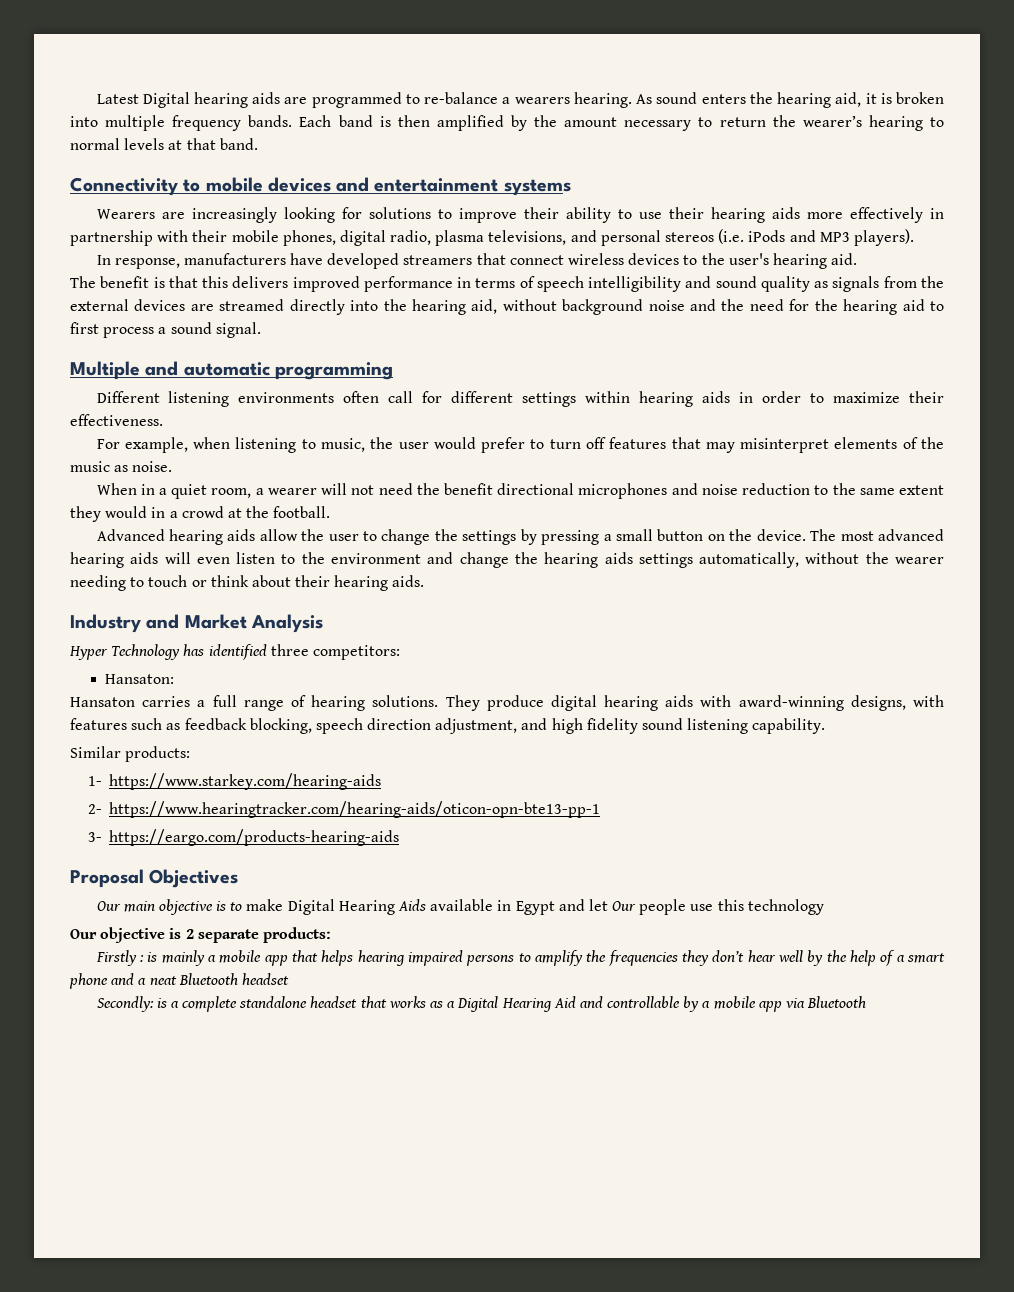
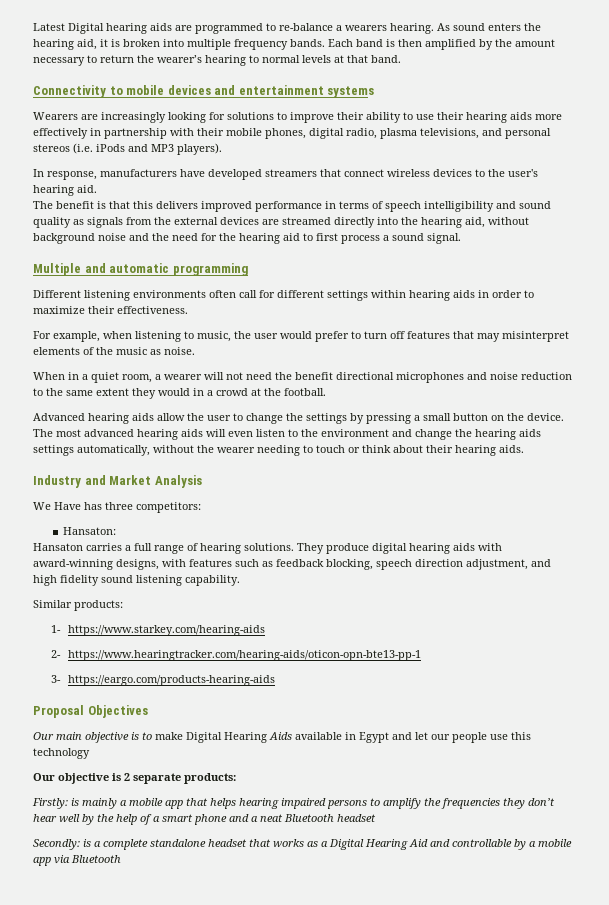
[69,644,267,660] Hyper Technology has identified -> [33,502,102,510] We Have has
[612,901,637,911] Our -> [431,734,450,740] our
[95,950,144,966] Firstly : -> [32,798,68,809] Firstly:

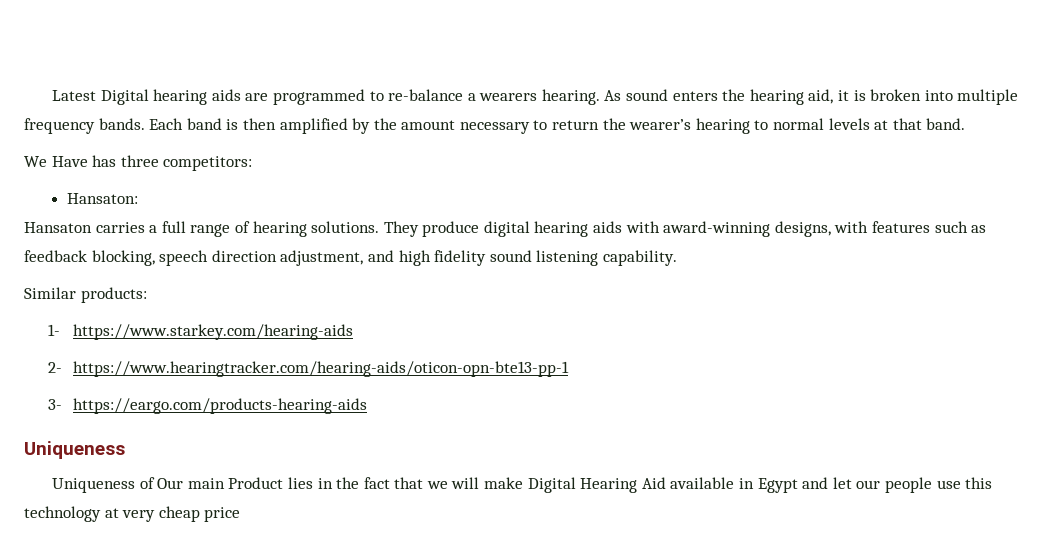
[33,85,375,98] [33,112,562,123] [33,128,551,139] [33,143,222,155] [33,169,538,180] [33,185,97,196] [33,201,551,212] [33,217,529,228] [33,233,461,244] [33,263,248,276] [33,290,534,301] [33,306,188,314] [33,331,569,342] [33,347,195,355] [33,372,572,383] [33,388,326,399] [33,413,564,424] [33,429,541,440] [33,445,524,456] [33,475,202,488] // Connectivity to mobile devices and entertainment systems // Wearers are increasingly looking for solutions to improve their ability to use their hearing aids more effectively in partnership with their mobile phones, digital radio, plasma televisions, and personal stereos (i.e. iPods and MP3 players). // In response, manufacturers have developed streamers that connect wireless devices to the user's hearing aid. // The benefit is that this delivers improved performance in terms of speech intelligibility and sound quality as signals from the external devices are streamed directly into the hearing aid, without background noise and the need for the hearing aid to first process a sound signal. // Multiple and automatic programming // Different listening environments often call for different settings within hearing aids in order to maximize their effectiveness. // For example, when listening to music, the user would prefer to turn off features that may misinterpret elements of the music as noise. // When in a quiet room, a wearer will not need the benefit directional microphones and noise reduction to the same extent they would in a crowd at the football. // Advanced hearing aids allow the user to change the settings by pressing a small button on the device. The most advanced hearing aids will even listen to the environment and change the hearing aids settings automatically, without the wearer needing to touch or think about their hearing aids. // Industry and Market Analysis -> (966, 124) none
[33,705,148,718] [33,732,152,743] Proposal Objectives // Our main objective is to -> [24,441,125,459] [51,477,480,493] Uniqueness // Uniqueness of Our main Product lies in the fact that we will
[269,732,292,740] Aids -> [641,477,666,489] Aid
[33,773,236,784] [32,798,555,809] [33,814,376,825] [33,839,572,850] [33,855,121,866] // Our objective is 2 separate products: // Firstly: is mainly a mobile app that helps hearing impaired persons to amplify the frequencies they don’t hear well by the help of a smart phone and a neat Bluetooth headset // Secondly: is a complete standalone headset that works as a Digital Hearing Aid and controllable by a mobile app via Bluetooth -> [104,506,241,522] at very cheap price

